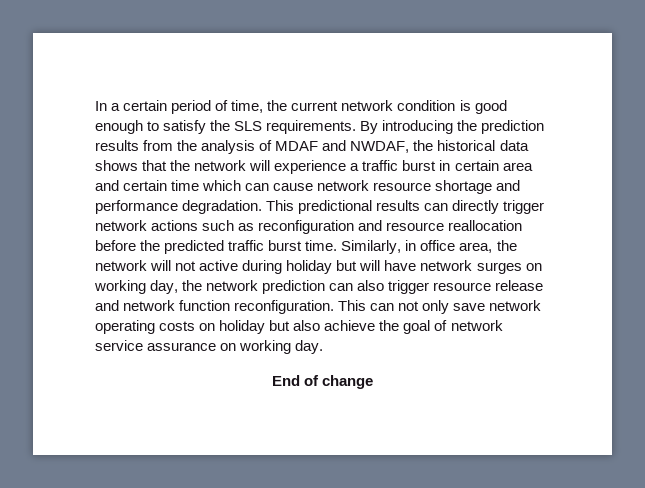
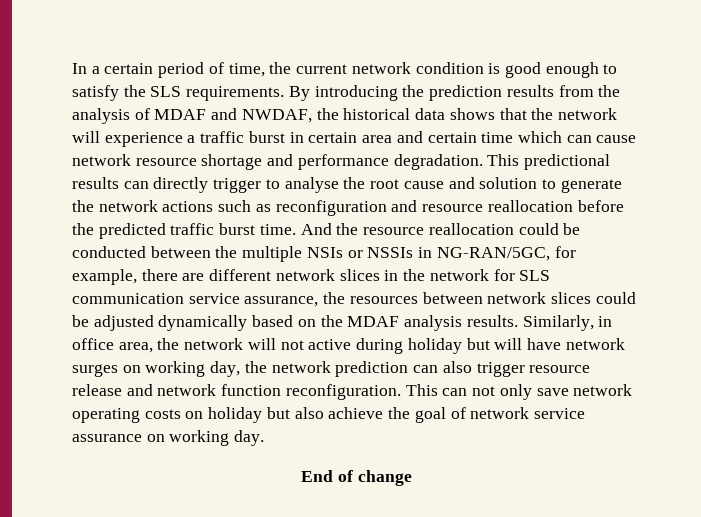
(545, 207) none -> [265,177,622,193] [72,200,94,212] to analyse the root cause and solution to generate the
(338, 245) none -> [300,223,581,235] [72,246,576,262] [72,269,551,285] [72,292,636,307] [72,315,518,331] And the resource reallocation could be conducted between the multiple NSIs or NSSIs in NG-RAN/5GC, for example, there are different network slices in the network for SLS communication service assurance, the resources between network slices could be adjusted dynamically based on the MDAF analysis results.

